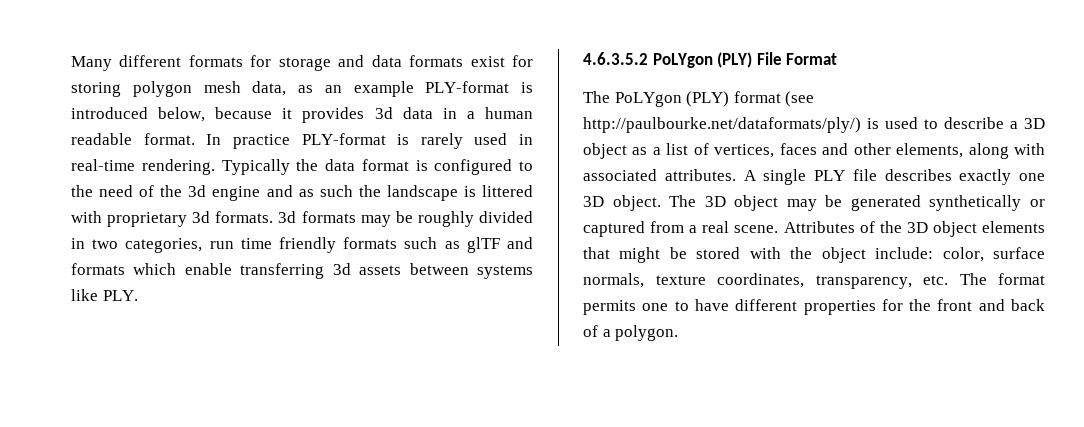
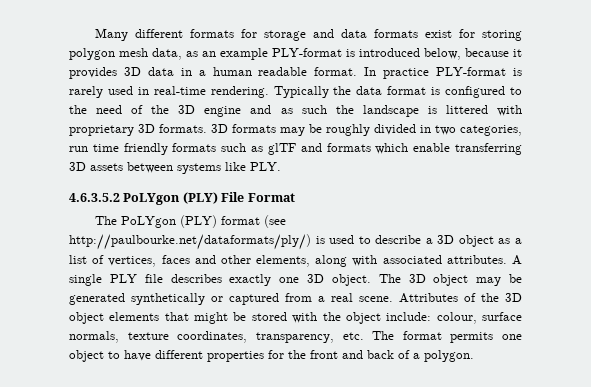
[374,107,393,119] 3d -> [123,67,141,76] 3D
[188,185,207,197] 3d -> [178,105,196,114] 3D
[192,211,297,223] 3d formats. 3d -> [138,124,228,133] 3D formats. 3D
[332,263,351,275] 3d -> [69,162,86,171] 3D
[942,247,984,262] color, -> [436,312,477,324] colour,
(669, 307) none -> [69,350,104,362] object

